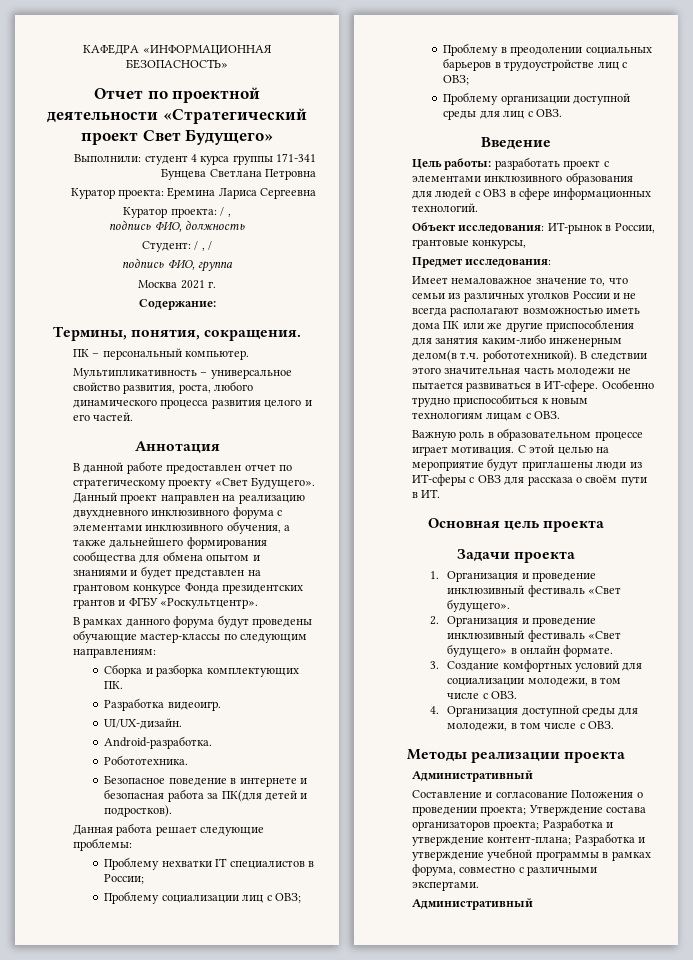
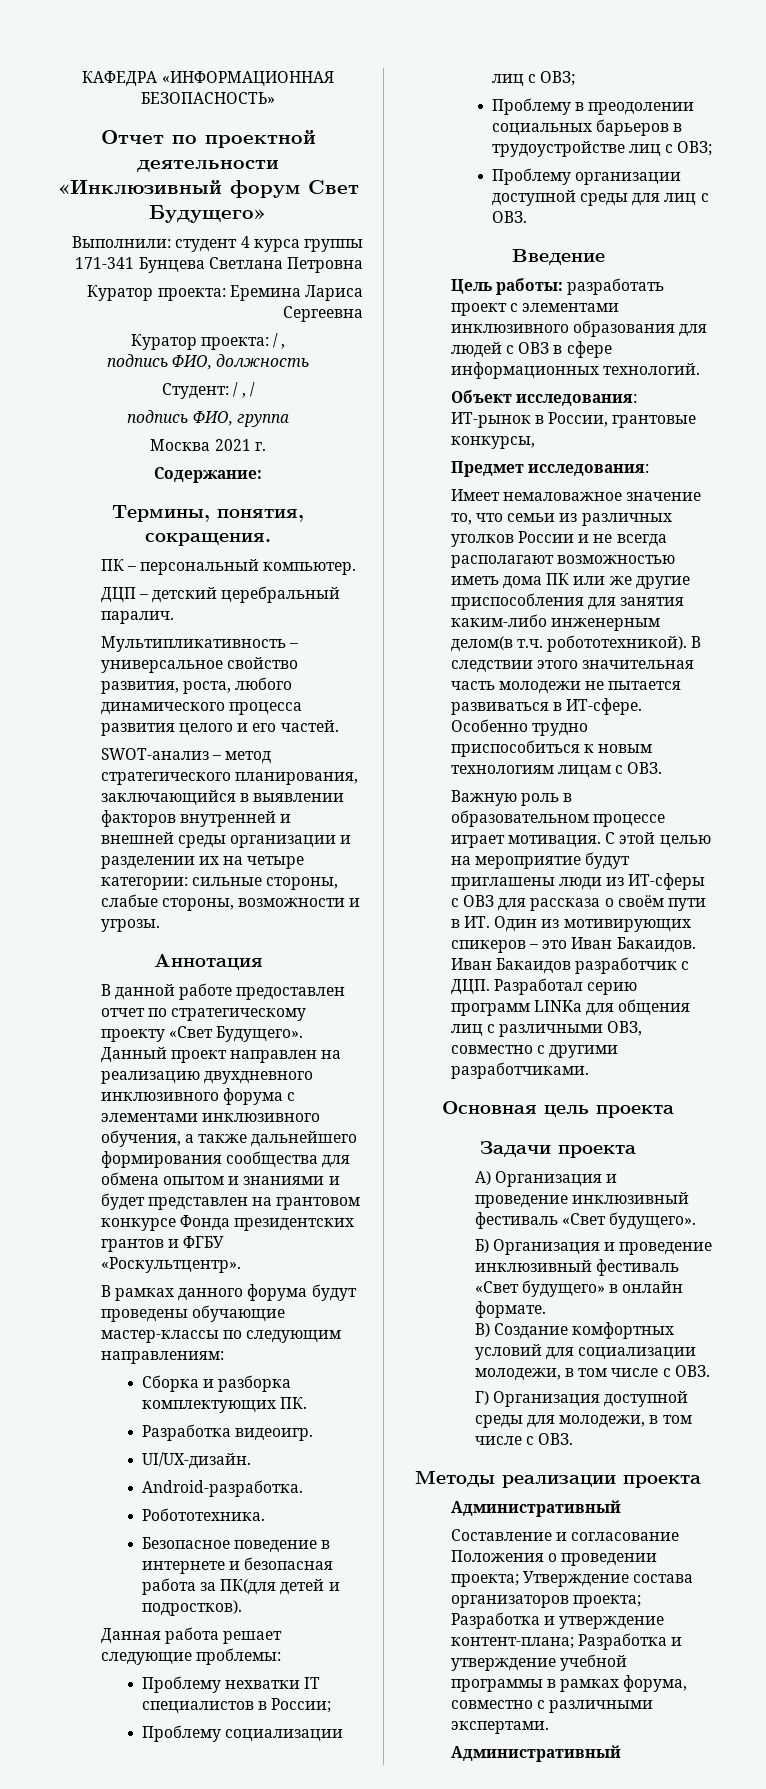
[162,108,307,124] [80,132,138,145] «Стратегический проект -> [57,179,300,198] «Инклюзивный форум
(250, 355) none -> [100,586,341,603] [100,611,174,624] // ДЦП – детский церебральный паралич.
(134, 416) none -> [100,748,272,764] [100,772,359,785] [100,790,345,806] [100,810,292,827] [100,832,352,848] [100,856,305,869] [100,877,339,890] [100,894,361,911] [100,919,160,932] // SWOT-анализ – метод стратегического планирования, заключающийся в выявлении факторов внутренней и внешней среды организации и разделении их на четыре категории: сильные стороны, слабые стороны, возможности и угрозы.
(441, 493) none -> [494,916,691,932] [450,937,696,953] [450,957,690,974] [450,978,638,995] [450,999,691,1016] [450,1021,643,1037] [450,1045,619,1058] [450,1062,589,1079] Один из мотивирующих спикеров – это Иван Бакаидов. Иван Бакаидов разработчик с ДЦП. Разработал серию программ LINKa для общения лиц с различными ОВЗ, совместно с другими разработчиками.
[429,571,439,579] 1. -> [474,1171,491,1185] А)
[429,616,439,625] 2. -> [474,1239,489,1253] Б)
[429,661,439,669] 3. -> [474,1323,490,1337] В)
[429,706,439,714] 4. -> [474,1391,489,1405] Г)

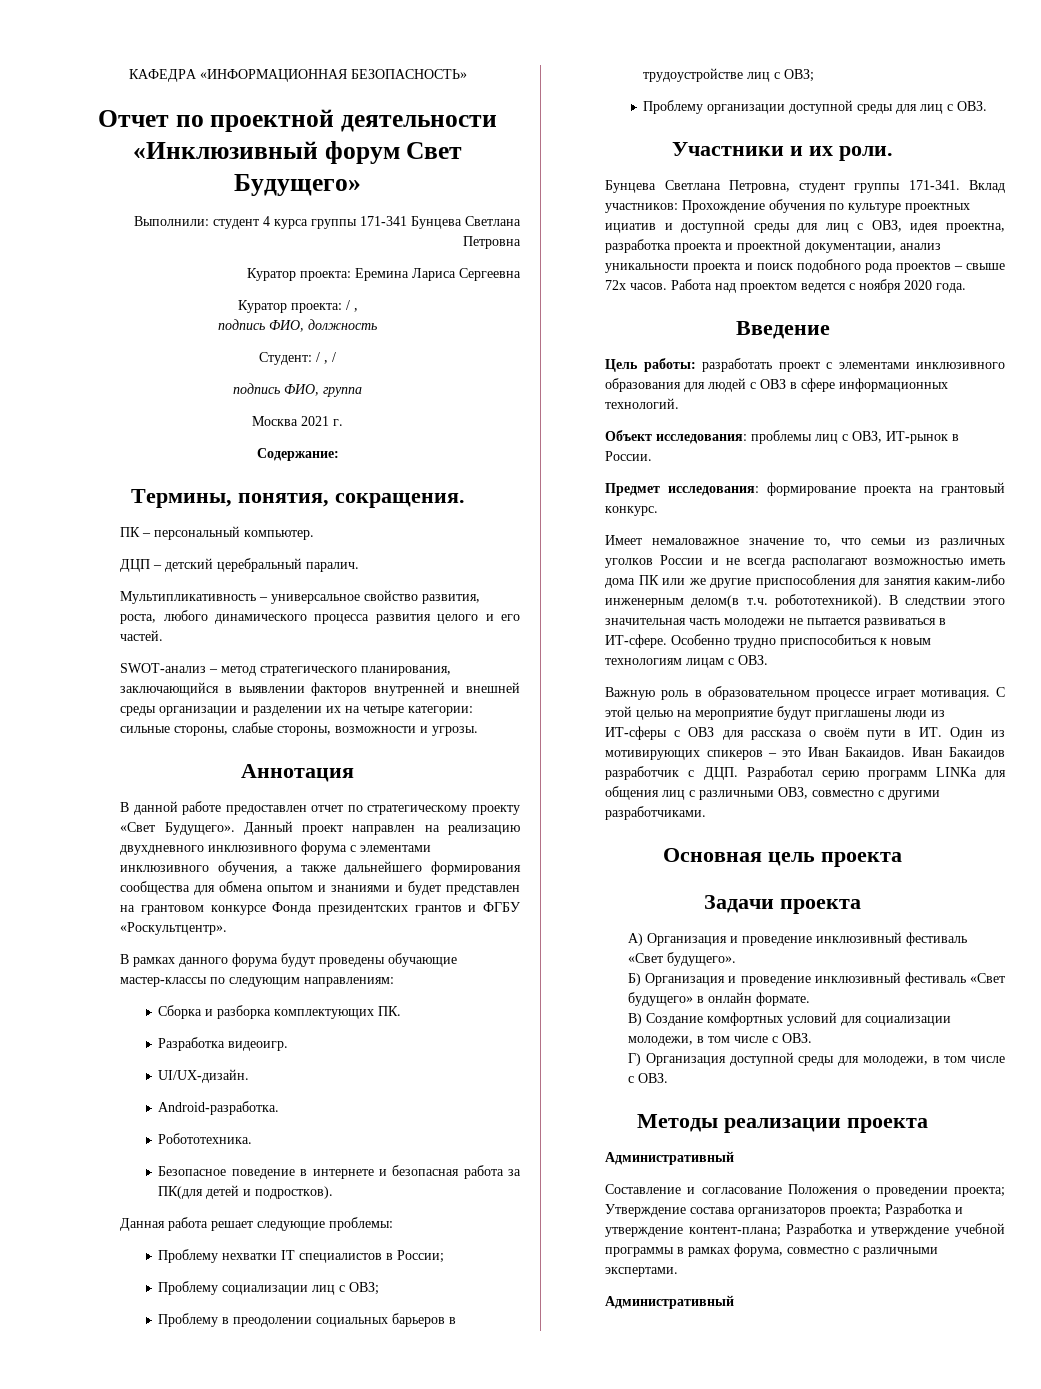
(527, 217) none -> [672,142,893,161] [605,180,1006,193] [605,199,971,213] [605,219,1005,233] [605,239,942,253] [605,259,1005,273] [605,279,967,293] // Участники и их роли. // Бунцева Светлана Петровна, студент группы 171-341. Вклад участников: Прохождение обучения по культуре проектных ициатив и доступной среды для лиц с ОВЗ, идея проектна, разработка проекта и проектной документации, анализ уникальности проекта и поиск подобного рода проектов – свыше 72х часов. Работа над проектом ведется с ноября 2020 года.
[450,412,697,428] [450,436,535,449] [450,461,650,477] ИТ-рынок в России, грантовые конкурсы, // Предмет исследования: -> [751,430,960,444] [605,451,653,461] [605,482,1005,496] [605,506,659,516] проблемы лиц с ОВЗ, ИТ-рынок в России. // Предмет исследования: формирование проекта на грантовый конкурс.

